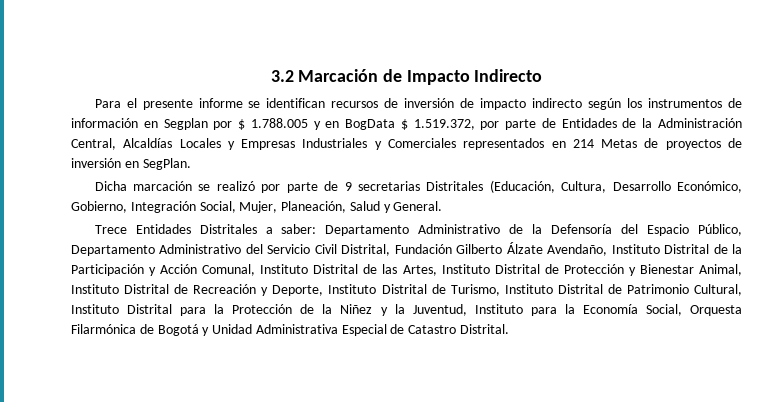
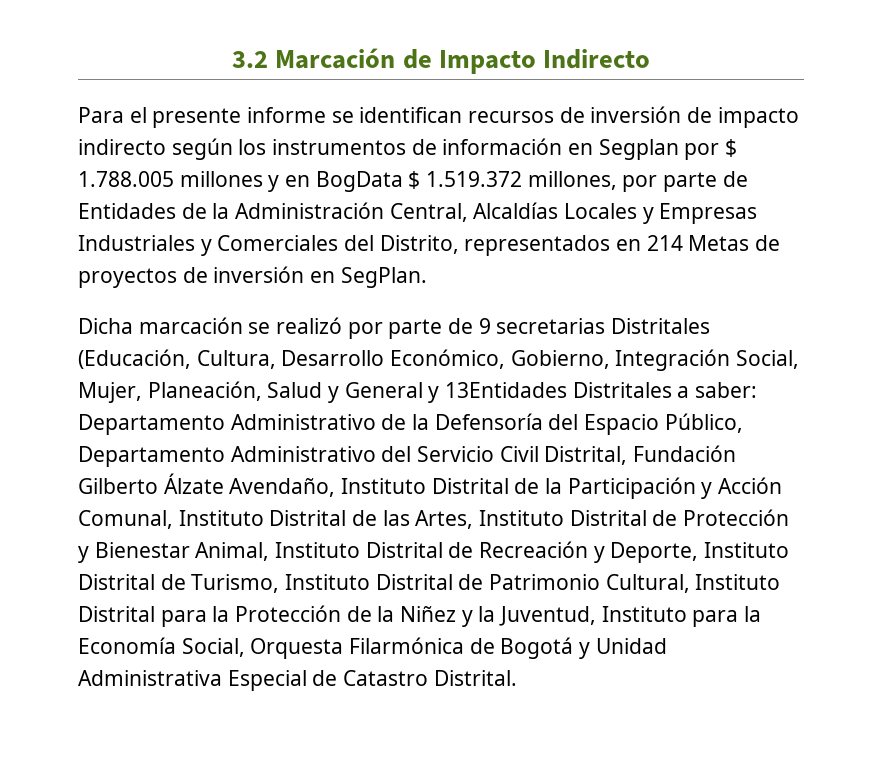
(308, 123) none -> [179,171,263,187] millones
[413,119,475,130] 1.519.372, -> [426,171,617,190] 1.519.372 millones,
(456, 143) none -> [344,235,459,254] del Distrito,
[393,201,443,211] [94,224,191,234] General. // Trece Entidades -> [344,382,568,403] General y 13Entidades

